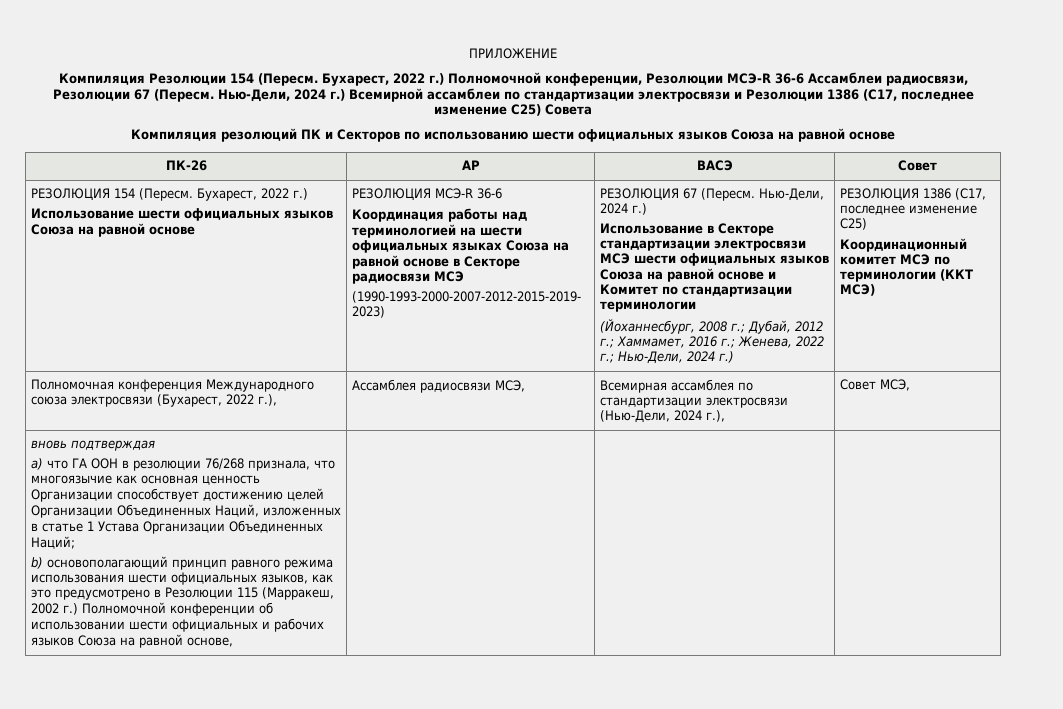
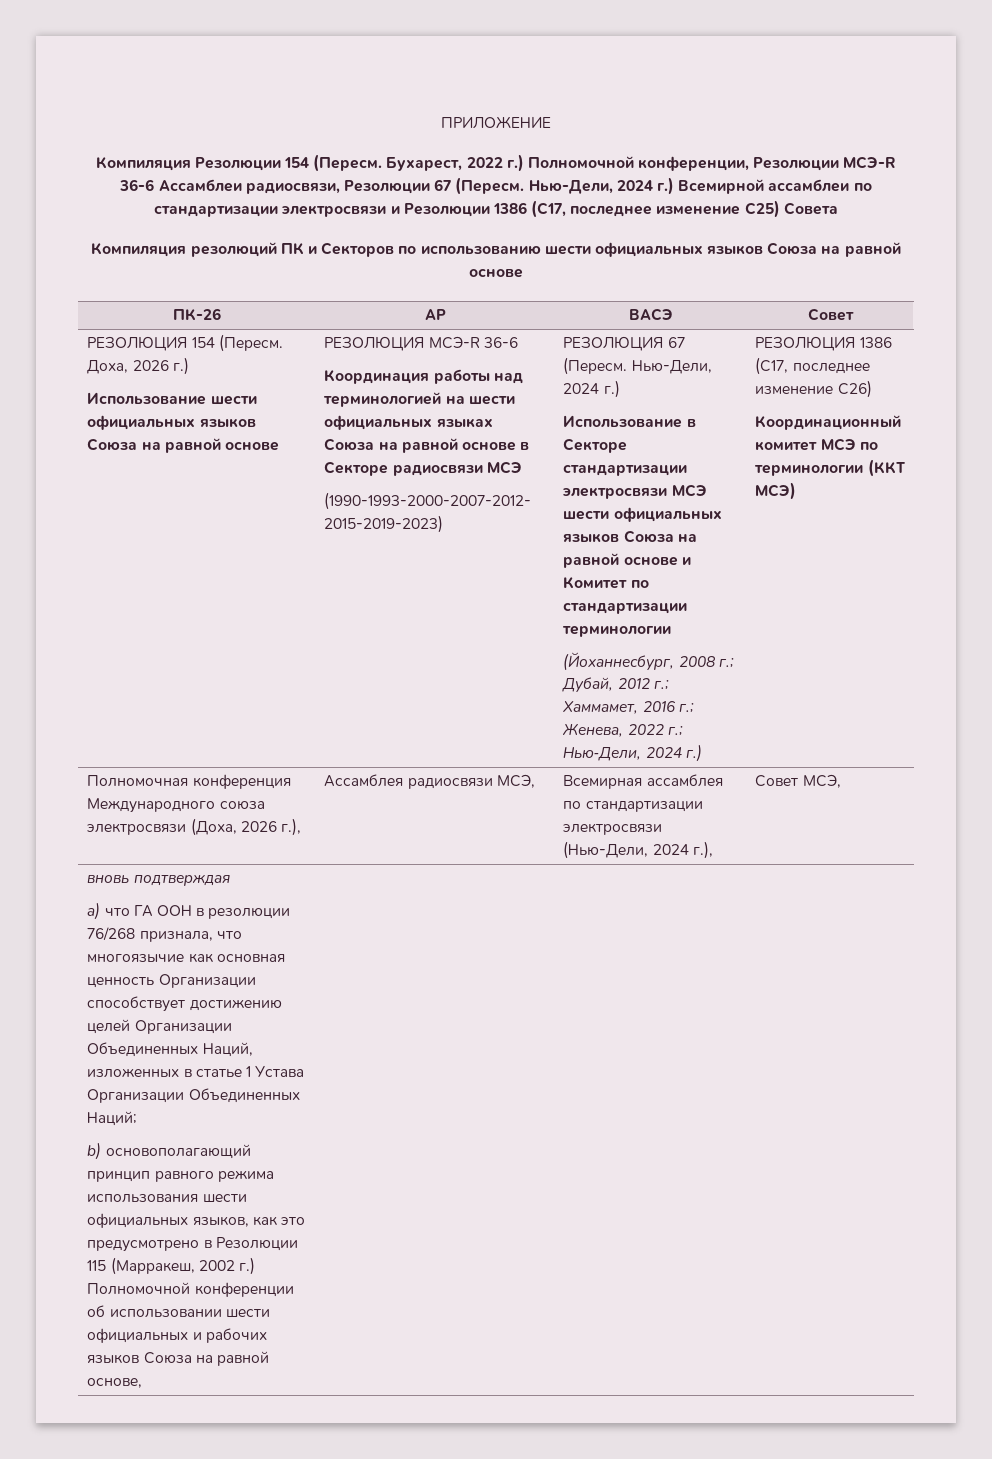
[196,188,289,201] Бухарест, 2022 -> [87,360,169,374] Доха, 2026
[839,218,867,230] C25) -> [837,380,872,398] C26)
[156,394,254,407] (Бухарест, 2022 -> [190,818,277,836] (Доха, 2026

